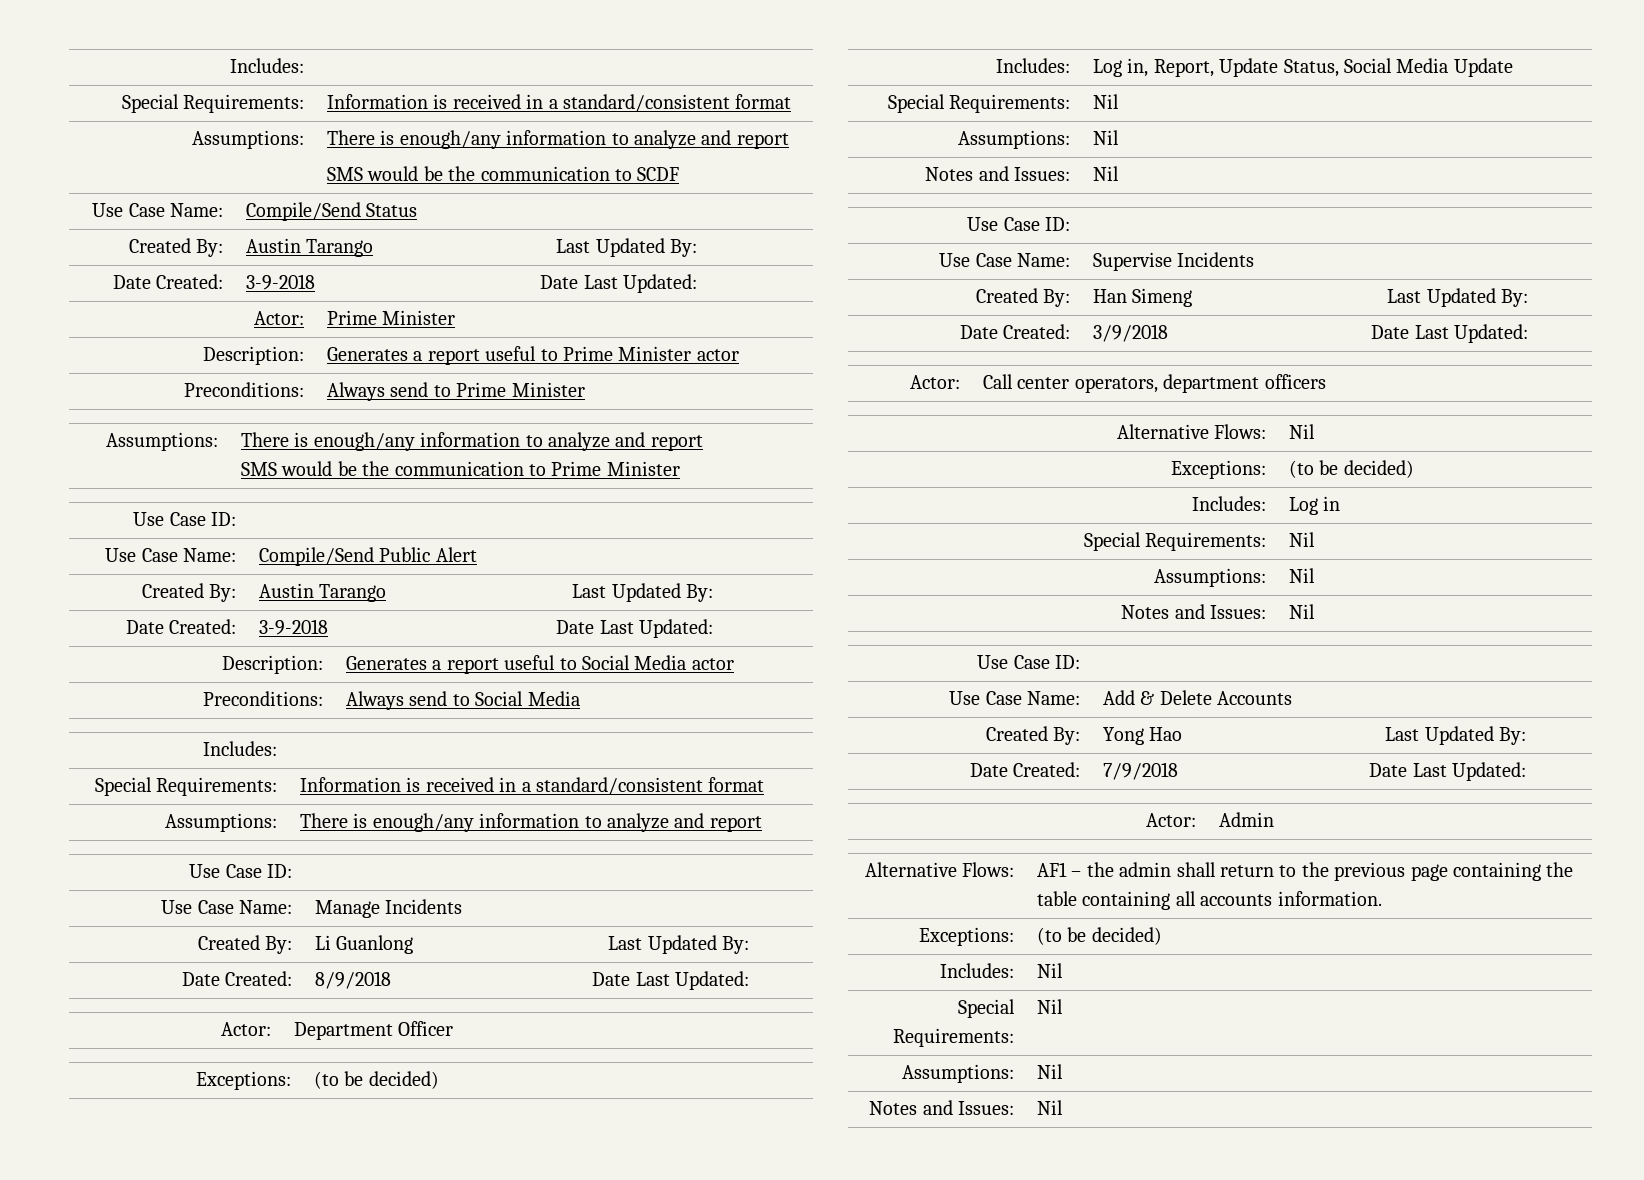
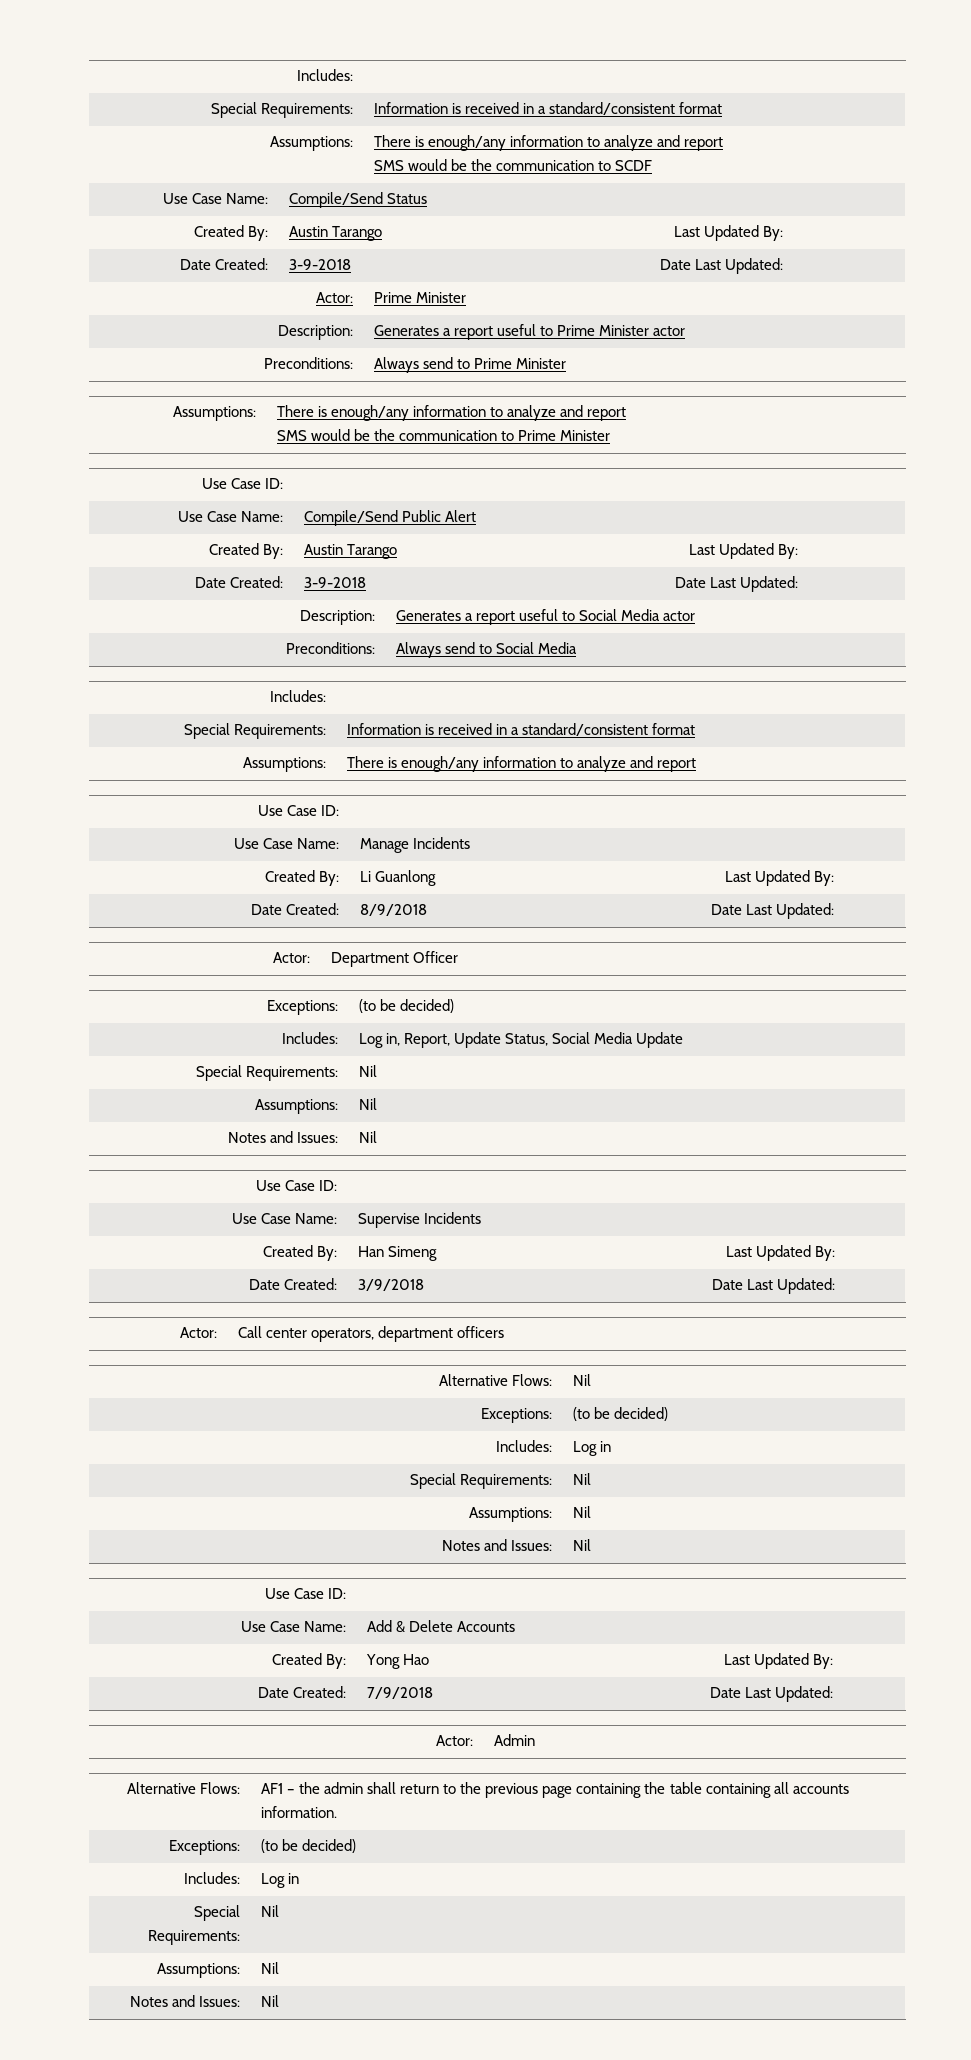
[1036,963,1063,978] Nil -> [260,1873,299,1888] Log in

